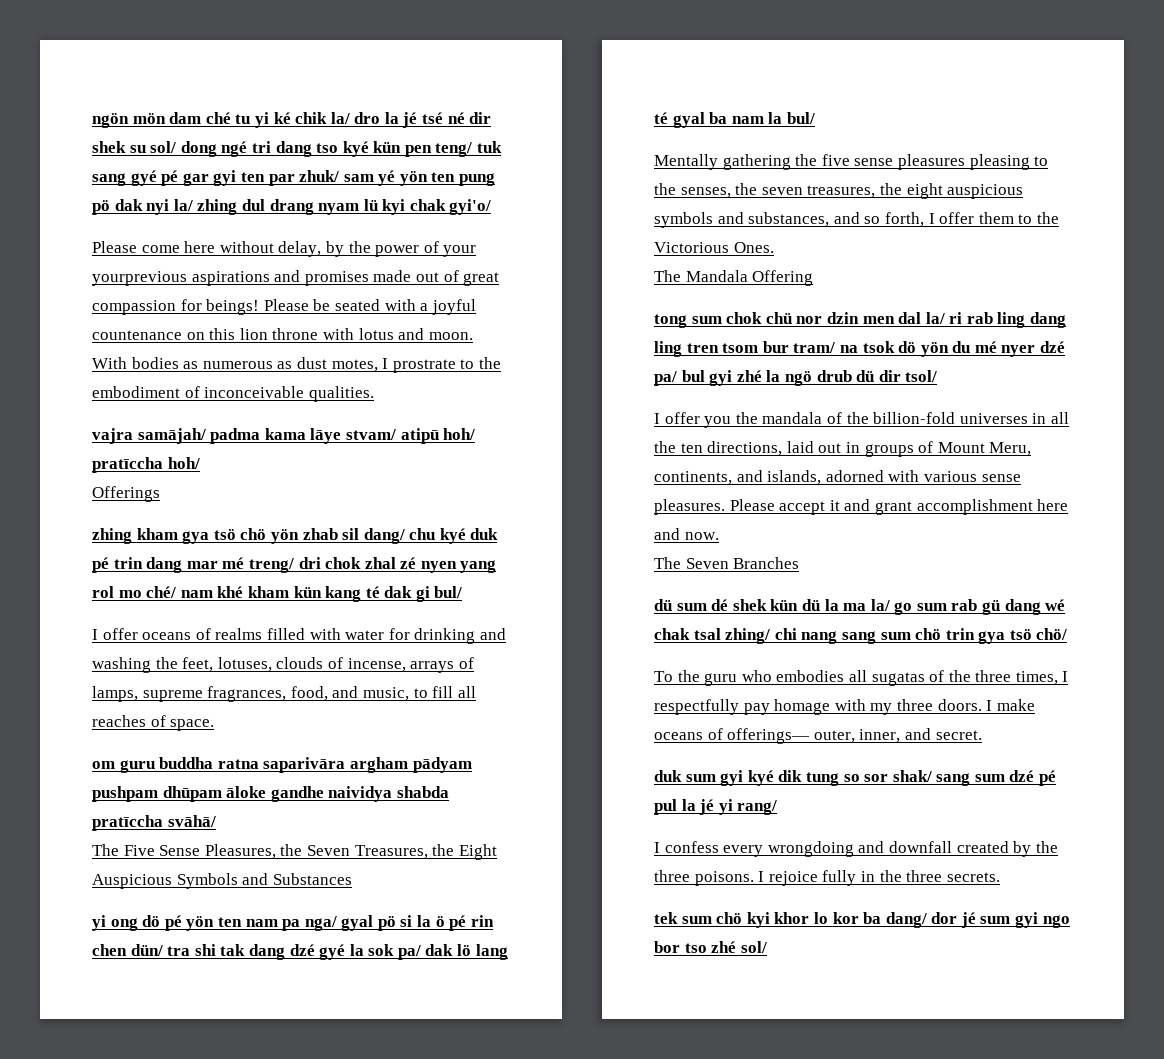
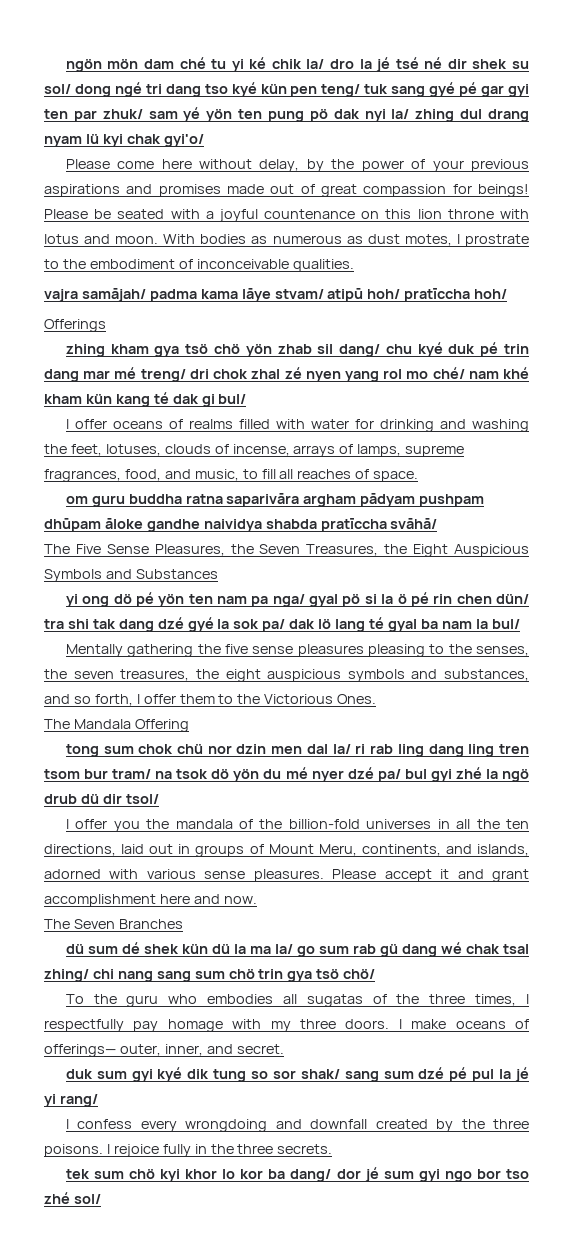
[92,271,187,286] yourprevious -> [471,159,529,172] previous

